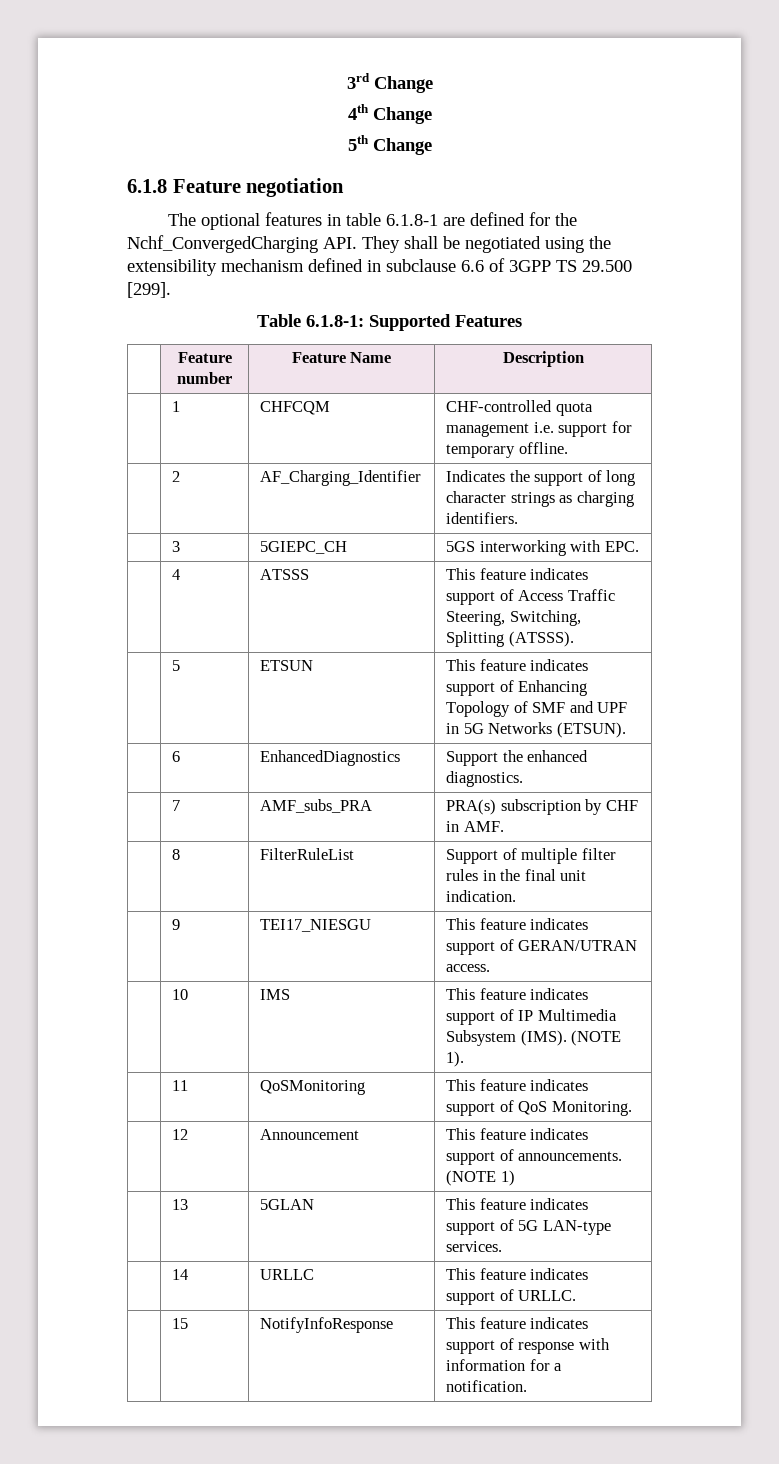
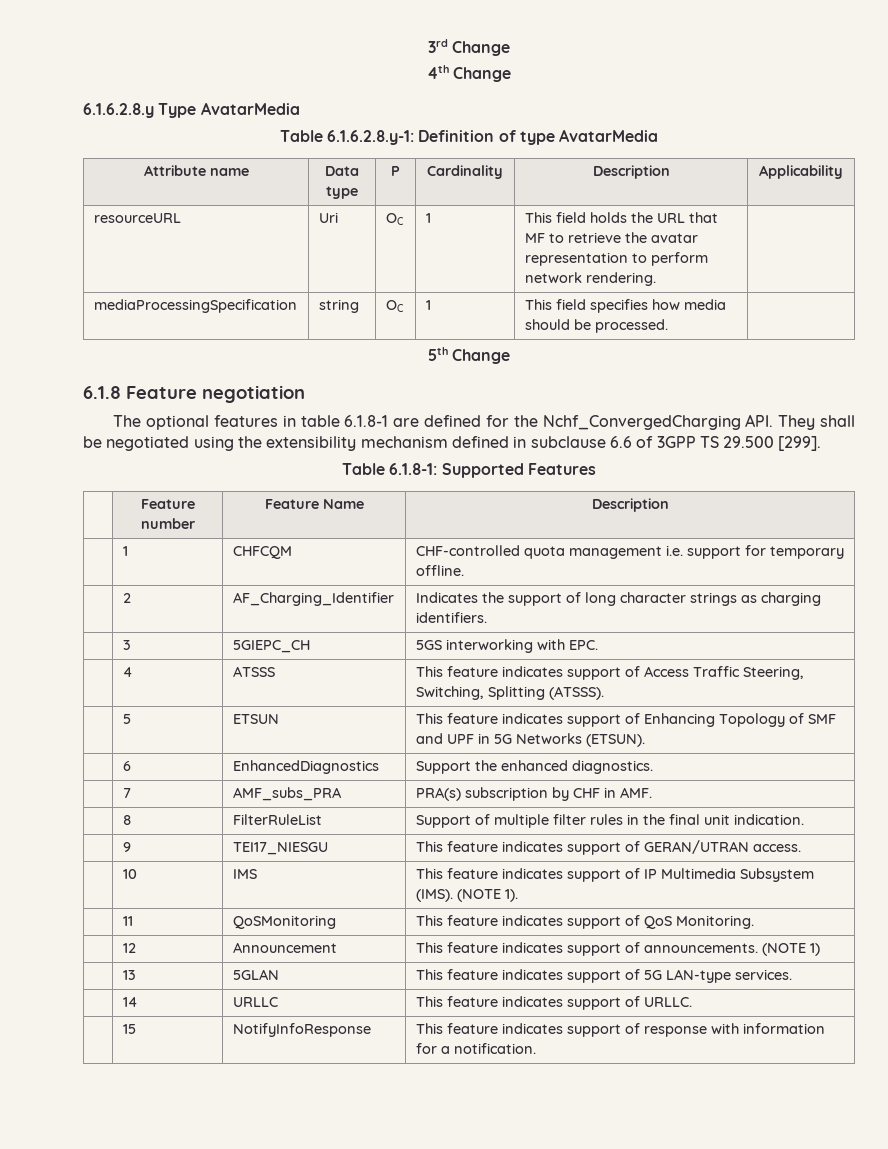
(432, 115) none -> [83,102,300,118] [279,129,659,145] [143,165,249,176] [325,166,359,176] [326,186,358,199] [391,166,400,176] [427,165,503,179] [592,165,670,179] [759,165,843,179] [93,213,181,223] [318,212,338,223] [385,213,404,225] [425,213,431,223] [524,212,718,223] [524,232,698,243] [524,252,708,266] [524,272,656,286] [93,299,297,313] [318,299,359,313] [385,300,404,312] [425,300,431,310] [524,299,726,313] [524,319,668,333] // 6.1.6.2.8.y Type AvatarMedia // Table 6.1.6.2.8.y-1: Definition of type AvatarMedia // Attribute name | Data type | P | Cardinality | Description | Applicability // resourceURL | Uri | OC | 1 | This field holds the URL that MF to retrieve the avatar representation to perform network rendering. | // mediaProcessingSpecification | string | OC | 1 | This field specifies how media should be processed. |

